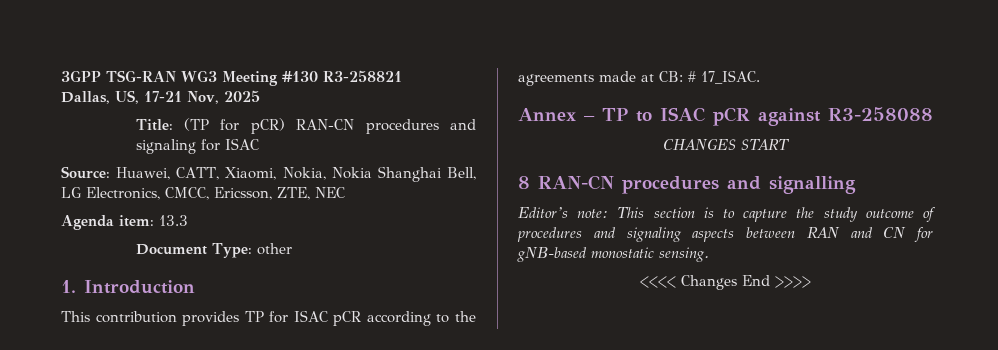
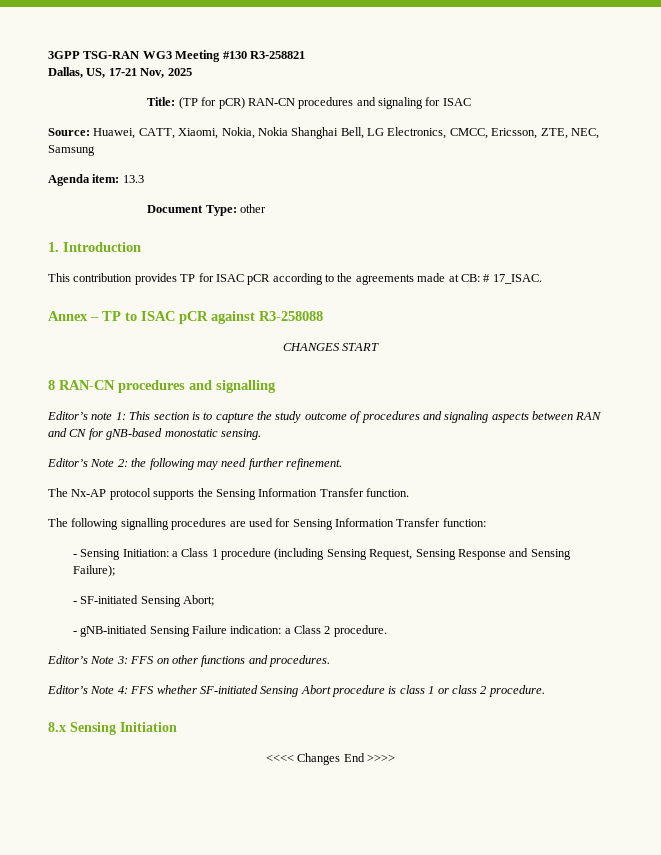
[315,187,345,198] NEC -> [570,128,599,139] [48,145,95,156] NEC, Samsung
[577,209,609,218] note: -> [91,412,126,420] note 1:
(709, 254) none -> [47,458,342,470] [48,488,409,500] [48,518,486,530] [72,548,571,560] [72,565,115,577] [72,595,214,607] [72,625,387,637] [47,655,330,667] [47,685,545,697] [48,722,177,735] // Editor’s Note 2: the following may need further refinement. // The Nx-AP protocol supports the Sensing Information Transfer function. // The following signalling procedures are used for Sensing Information Transfer function: // - Sensing Initiation: a Class 1 procedure (including Sensing Request, Sensing Response and Sensing Failure); // - SF-initiated Sensing Abort; // - gNB-initiated Sensing Failure indication: a Class 2 procedure. // Editor’s Note 3: FFS on other functions and procedures. // Editor’s Note 4: FFS whether SF-initiated Sensing Abort procedure is class 1 or class 2 procedure. // 8.x Sensing Initiation

